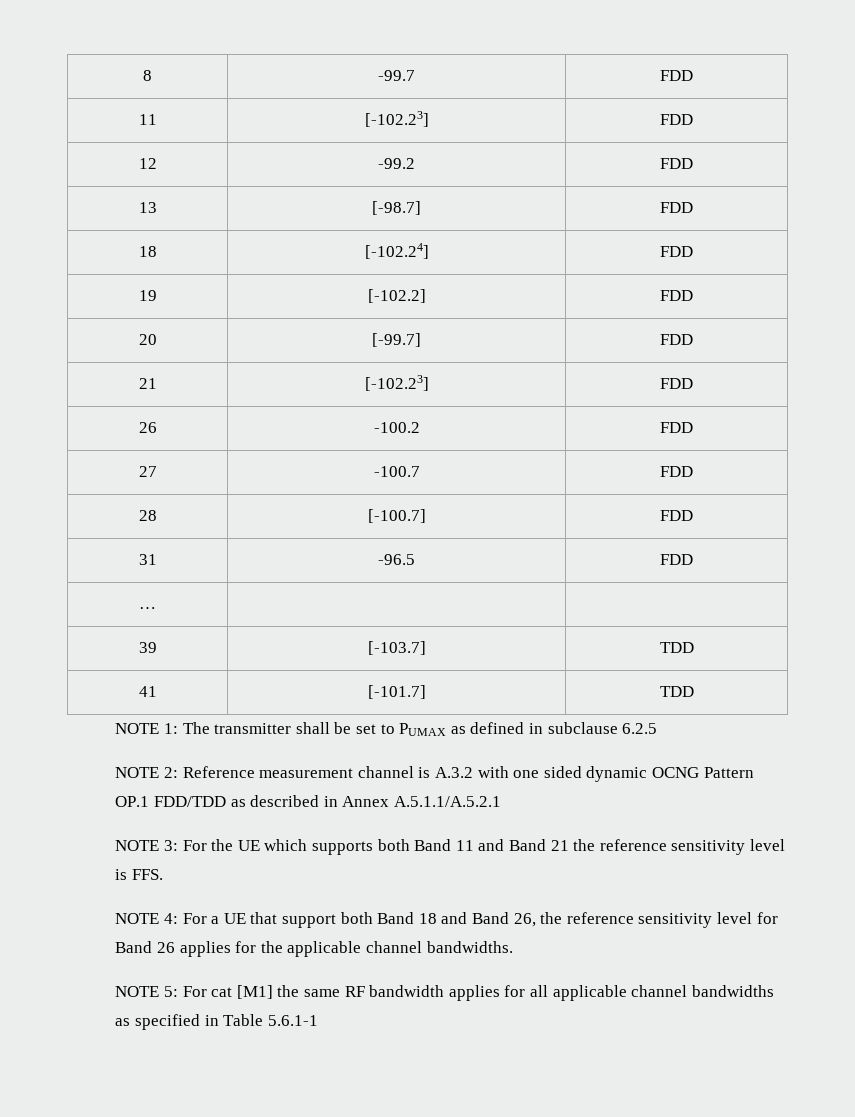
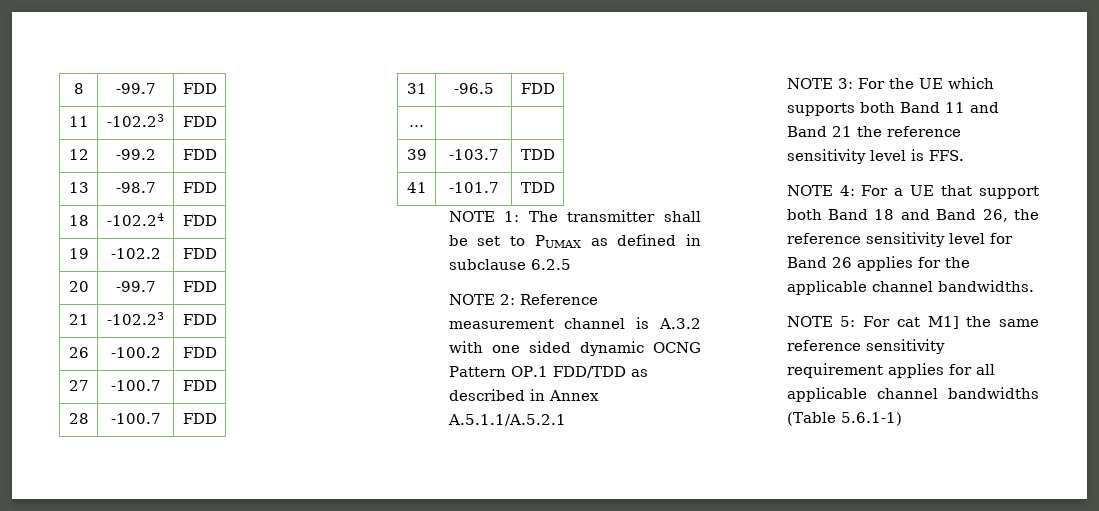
[364,111,429,127] [-102.23] -> [107,114,164,127] -102.23
[372,201,421,215] [-98.7] -> [115,182,156,193] -98.7
[364,243,429,259] [-102.24] -> [107,213,164,226] -102.24
[367,289,426,303] [-102.2] -> [110,248,161,259] -102.2
[372,333,421,347] [-99.7] -> [115,281,156,292] -99.7
[364,375,429,391] [-102.23] -> [107,312,164,325] -102.23
[367,509,426,523] [-100.7] -> [110,413,161,424] -100.7
[367,641,426,655] [-103.7] -> [448,149,499,160] -103.7
[367,685,426,699] [-101.7] -> [448,182,499,193] -101.7
[236,985,273,999] [M1] -> [927,316,959,329] M1]
[344,985,445,997] RF bandwidth -> [786,339,945,354] [786,363,883,378] reference sensitivity requirement
[115,1014,318,1030] as specified in Table 5.6.1-1 -> [786,412,902,426] (Table 5.6.1-1)

